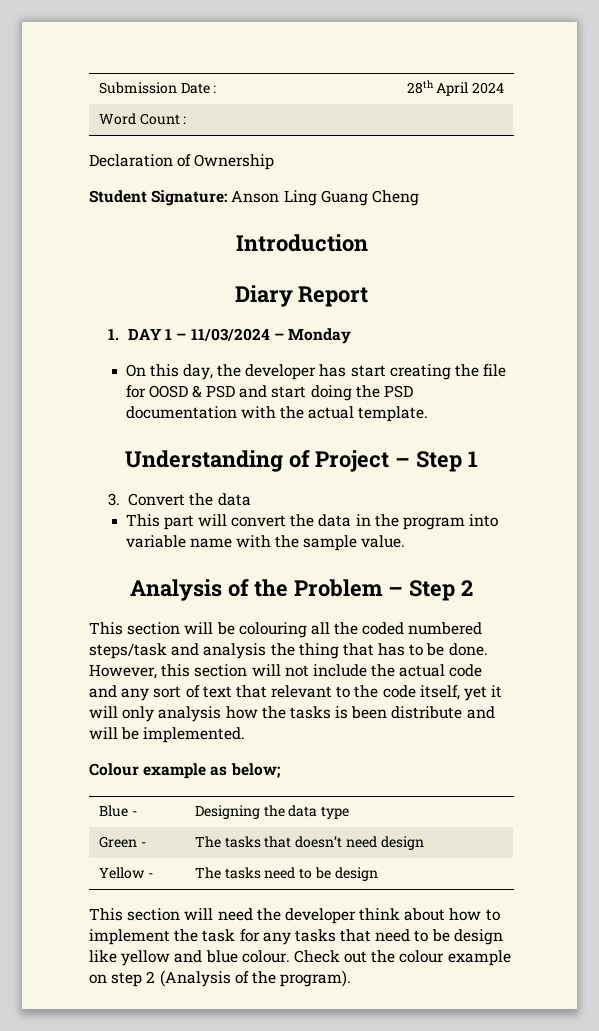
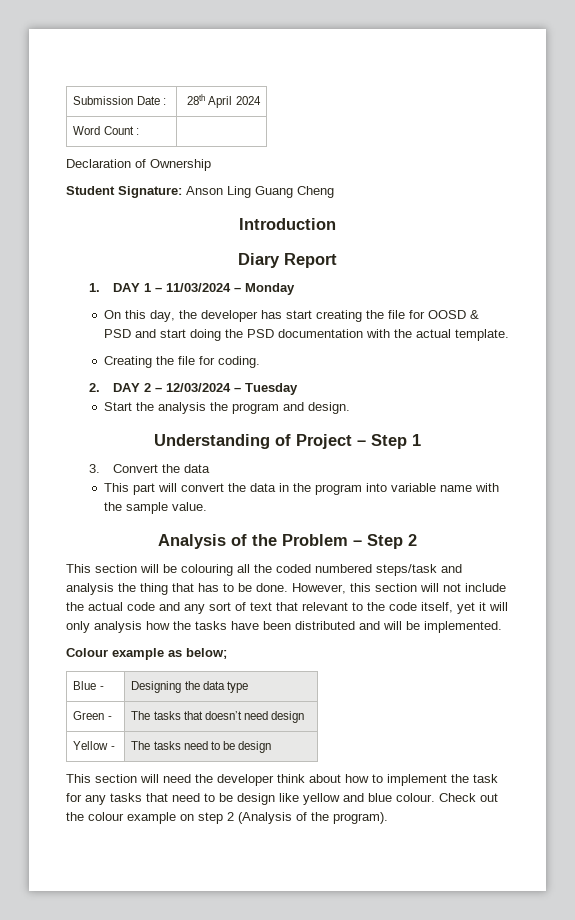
(429, 414) none -> [103,356,260,368] [89,383,298,395] [103,402,350,414] // Creating the file for coding. // 2. DAY 2 – 12/03/2024 – Tuesday // Start the analysis the program and design.
[335,706,463,719] is been distribute -> [231,621,355,630] have been distributed

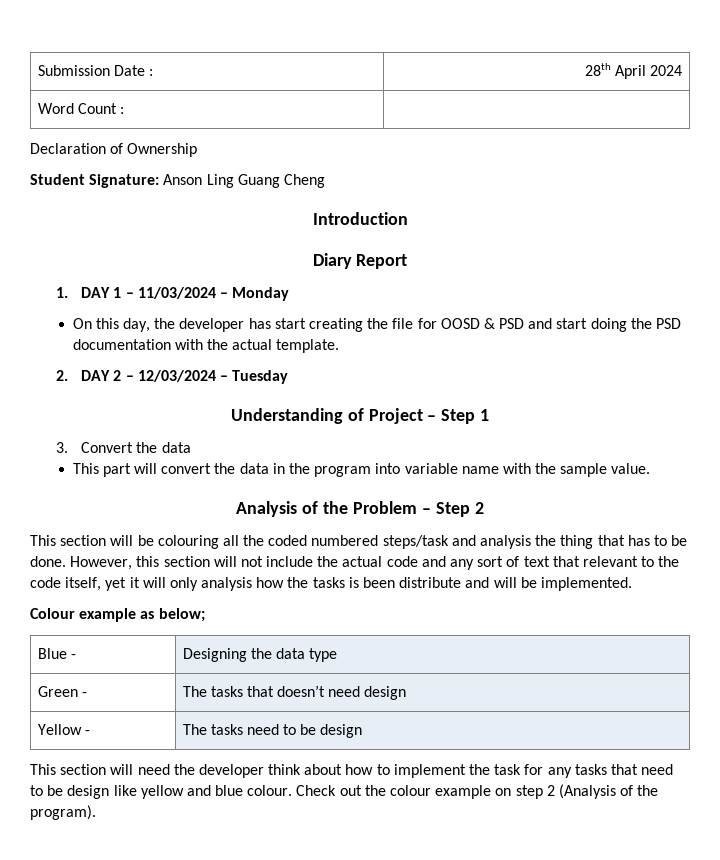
[103,356,260,368] // Creating the file for coding. -> (340, 346) none
[103,402,350,414] // Start the analysis the program and design. -> (289, 377) none
[231,621,355,630] have been distributed -> [348,577,462,588] is been distribute

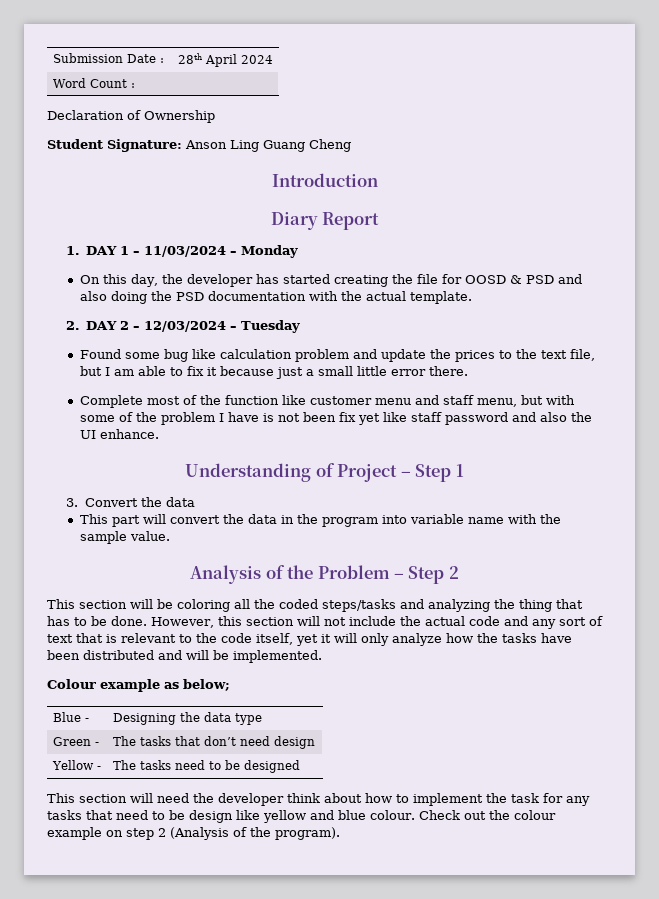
[274,318,306,329] start -> [283,274,331,284] started
[556,318,588,329] start -> [80,291,108,301] also
(289, 377) none -> [80,349,596,362] [80,366,469,379] [80,395,576,408] [80,412,593,425] [80,429,160,439] // Found some bug like calculation problem and update the prices to the text file, but I am able to fix it because just a small little error there. // Complete most of the function like customer menu and staff menu, but with some of the problem I have is not been fix yet like staff password and also the UI enhance.
[157,535,219,549] colouring -> [177,599,230,612] coloring
[311,535,532,549] numbered steps/task and analysis -> [322,599,490,612] steps/tasks and analyzing
(580, 561) none -> [106,634,117,643] is
[201,577,253,591] analysis -> [392,633,442,646] analyze
[348,577,462,588] is been distribute -> [541,633,572,643] [47,650,154,660] have been distributed
[277,685,326,697] doesn’t -> [203,736,236,746] don’t
[320,724,363,738] design -> [243,760,300,773] designed

